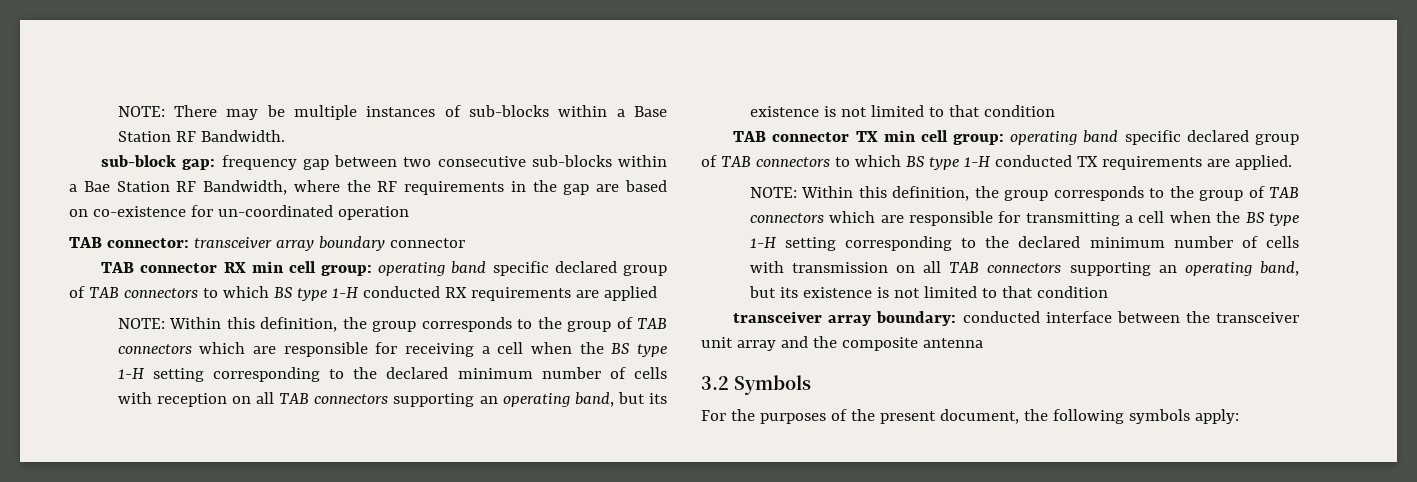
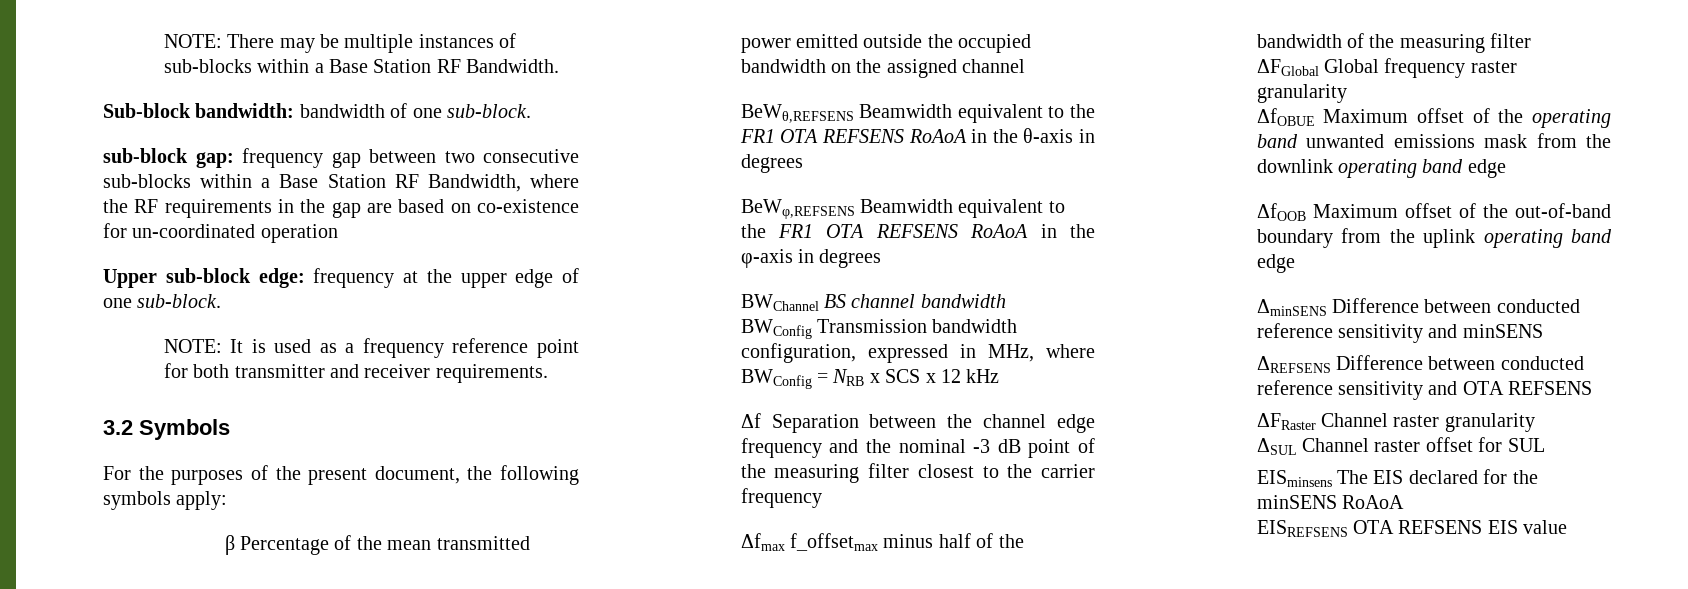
(285, 136) none -> [103,103,531,118] // Sub-block bandwidth: bandwidth of one sub-block.
[83,181,110,192] Bae -> [279,174,319,188] Base
[69,236,465,251] [101,261,667,276] [69,286,657,301] [117,317,668,332] [117,342,667,357] [117,367,667,382] [117,392,667,407] [749,105,1055,117] [733,130,1299,145] [701,155,1292,170] [749,186,1299,201] [749,211,1299,226] [749,236,1299,251] [749,261,1299,276] [748,286,1108,298] [733,311,1299,326] [701,336,983,351] TAB connector: transceiver array boundary connector // TAB connector RX min cell group: operating band specific declared group of TAB connectors to which BS type 1-H conducted RX requirements are applied // NOTE: Within this definition, the group corresponds to the group of TAB connectors which are responsible for receiving a cell when the BS type 1-H setting corresponding to the declared minimum number of cells with reception on all TAB connectors supporting an operating band, but its existence is not limited to that condition // TAB connector TX min cell group: operating band specific declared group of TAB connectors to which BS type 1-H conducted TX requirements are applied. // NOTE: Within this definition, the group corresponds to the group of TAB connectors which are responsible for transmitting a cell when the BS type 1-H setting corresponding to the declared minimum number of cells with transmission on all TAB connectors supporting an operating band, but its existence is not limited to that condition // transceiver array boundary: conducted interface between the transceiver unit array and the composite antenna -> [103,268,579,288] [103,294,222,308] [163,338,580,358] [163,363,548,383] Upper sub-block edge: frequency at the upper edge of one sub-block. // NOTE: It is used as a frequency reference point for both transmitter and receiver requirements.
(1239, 416) none -> [224,535,530,555] [740,34,1032,53] [740,59,1026,78] [740,104,1095,123] [739,128,1095,143] [740,154,803,173] [740,199,1065,219] [740,224,1095,238] [740,249,882,268] [740,294,1006,311] [740,319,1018,339] [740,343,1095,363] [740,369,1000,389] [740,413,1095,433] [740,438,1095,458] [740,463,1095,483] [740,488,822,508] [740,533,1024,551] [1256,33,1532,53] [1256,58,1517,78] [1256,84,1347,103] [1256,108,1611,128] [1256,133,1611,148] [1256,159,1506,178] [1256,203,1611,221] [1256,228,1612,248] [1256,254,1295,273] [1256,298,1580,316] [1256,323,1543,343] [1256,355,1584,373] [1256,380,1593,400] [1256,413,1535,432] [1256,437,1545,455] [1256,469,1538,487] [1256,495,1405,509] [1256,520,1568,537] // β Percentage of the mean transmitted power emitted outside the occupied bandwidth on the assigned channel // BeWθ,REFSENS Beamwidth equivalent to the FR1 OTA REFSENS RoAoA in the θ-axis in degrees // BeWφ,REFSENS Beamwidth equivalent to the FR1 OTA REFSENS RoAoA in the φ-axis in degrees // BWChannel BS channel bandwidth // BWConfig Transmission bandwidth configuration, expressed in MHz, where BWConfig = NRB x SCS x 12 kHz // Δf Separation between the channel edge frequency and the nominal -3 dB point of the measuring filter closest to the carrier frequency // Δfmax f_offsetmax minus half of the bandwidth of the measuring filter // ΔFGlobal Global frequency raster granularity // ΔfOBUE Maximum offset of the operating band unwanted emissions mask from the downlink operating band edge // ΔfOOB Maximum offset of the out-of-band boundary from the uplink operating band edge // ΔminSENS Difference between conducted reference sensitivity and minSENS // ΔREFSENS Difference between conducted reference sensitivity and OTA REFSENS // ΔFRaster Channel raster granularity // ΔSUL Channel raster offset for SUL // EISminsens The EIS declared for the minSENS RoAoA // EISREFSENS OTA REFSENS EIS value

